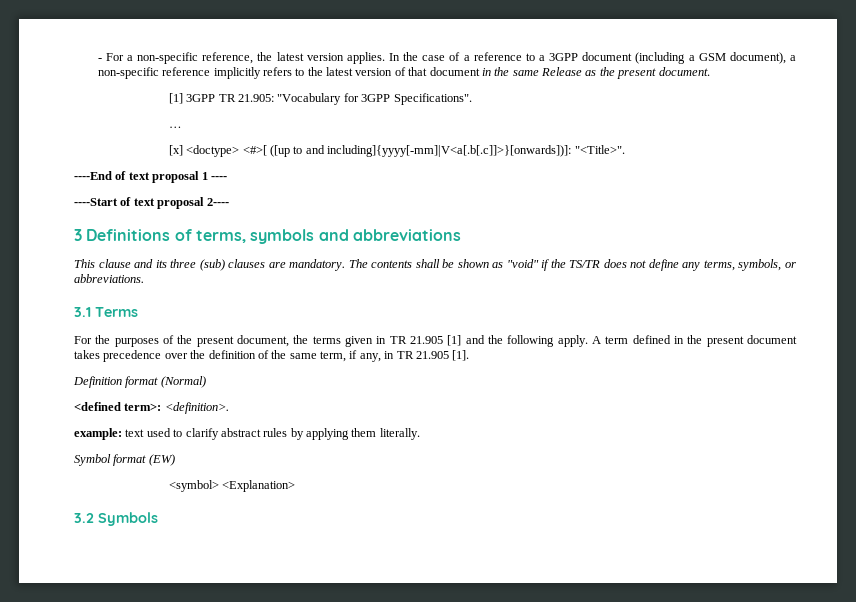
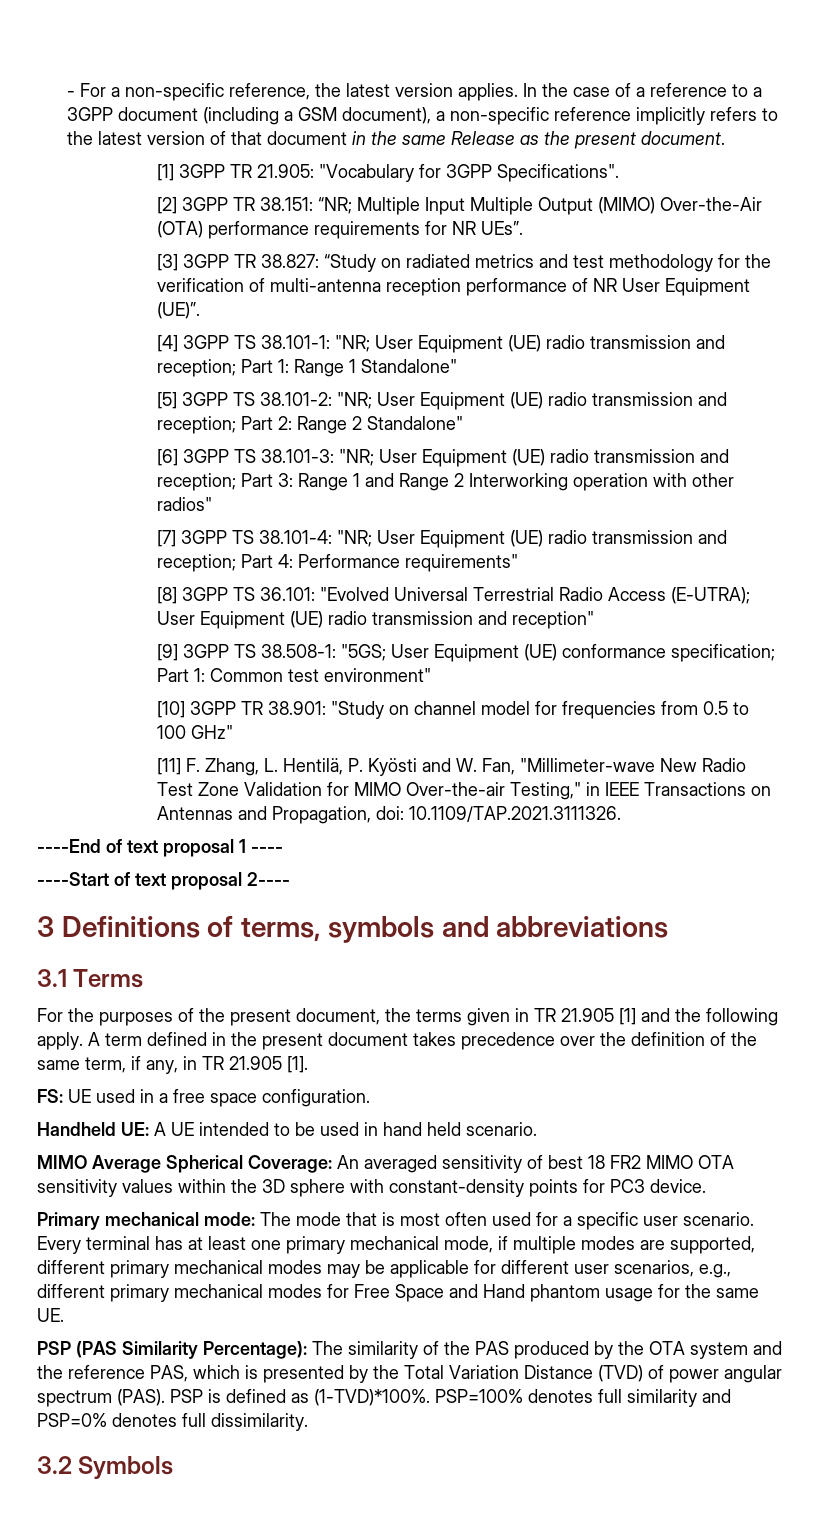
[168,126,182,128] [168,145,625,157] … // [x] <doctype> <#>[ ([up to and including]{yyyy[-mm]|V<a[.b[.c]]>}[onwards])]: "<Title>". -> [157,197,763,215] [157,221,524,239] [157,254,772,272] [157,278,751,296] [157,302,201,319] [157,335,726,353] [157,359,458,377] [157,392,728,410] [157,416,464,434] [157,449,730,467] [157,473,735,491] [157,497,213,511] [157,530,728,548] [157,554,519,572] [157,587,751,604] [157,611,595,629] [157,644,776,662] [157,668,432,682] [157,701,750,719] [157,725,234,739] [157,758,747,776] [157,782,772,800] [157,806,622,824] [2] 3GPP TR 38.151: “NR; Multiple Input Multiple Output (MIMO) Over-the-Air (OTA) performance requirements for NR UEs”. // [3] 3GPP TR 38.827: “Study on radiated metrics and test methodology for the verification of multi-antenna reception performance of NR User Equipment (UE)”. // [4] 3GPP TS 38.101-1: "NR; User Equipment (UE) radio transmission and reception; Part 1: Range 1 Standalone" // [5] 3GPP TS 38.101-2: "NR; User Equipment (UE) radio transmission and reception; Part 2: Range 2 Standalone" // [6] 3GPP TS 38.101-3: "NR; User Equipment (UE) radio transmission and reception; Part 3: Range 1 and Range 2 Interworking operation with other radios" // [7] 3GPP TS 38.101-4: "NR; User Equipment (UE) radio transmission and reception; Part 4: Performance requirements" // [8] 3GPP TS 36.101: "Evolved Universal Terrestrial Radio Access (E-UTRA); User Equipment (UE) radio transmission and reception" // [9] 3GPP TS 38.508-1: "5GS; User Equipment (UE) conformance specification; Part 1: Common test environment" // [10] 3GPP TR 38.901: "Study on channel model for frequencies from 0.5 to 100 GHz" // [11] F. Zhang, L. Hentilä, P. Kyösti and W. Fan, "Millimeter-wave New Radio Test Zone Validation for MIMO Over-the-air Testing," in IEEE Transactions on Antennas and Propagation, doi: 10.1109/TAP.2021.3111326.
[74,259,796,271] [74,274,144,283] // This clause and its three (sub) clauses are mandatory. The contents shall be shown as "void" if the TS/TR does not define any terms, symbols, or abbreviations. -> (669, 927) none
[73,376,206,388] [74,402,229,414] [74,428,420,440] [74,454,175,466] [168,480,296,492] Definition format (Normal) // <defined term>: <definition>. // example: text used to clarify abstract rules by applying them literally. // Symbol format (EW) // <symbol> <Explanation> -> [37,1089,370,1107] [37,1122,537,1136] [37,1155,734,1173] [37,1179,706,1197] [37,1212,754,1230] [37,1236,755,1254] [37,1260,731,1278] [37,1284,759,1302] [37,1308,64,1322] [37,1341,782,1359] [37,1365,782,1383] [37,1389,731,1407] [37,1413,308,1431] FS: UE used in a free space configuration. // Handheld UE: A UE intended to be used in hand held scenario. // MIMO Average Spherical Coverage: An averaged sensitivity of best 18 FR2 MIMO OTA sensitivity values within the 3D sphere with constant-density points for PC3 device. // Primary mechanical mode: The mode that is most often used for a specific user scenario. Every terminal has at least one primary mechanical mode, if multiple modes are supported, different primary mechanical modes may be applicable for different user scenarios, e.g., different primary mechanical modes for Free Space and Hand phantom usage for the same UE. // PSP (PAS Similarity Percentage): The similarity of the PAS produced by the OTA system and the reference PAS, which is presented by the Total Variation Distance (TVD) of power angular spectrum (PAS). PSP is defined as (1-TVD)*100%. PSP=100% denotes full similarity and PSP=0% denotes full dissimilarity.

